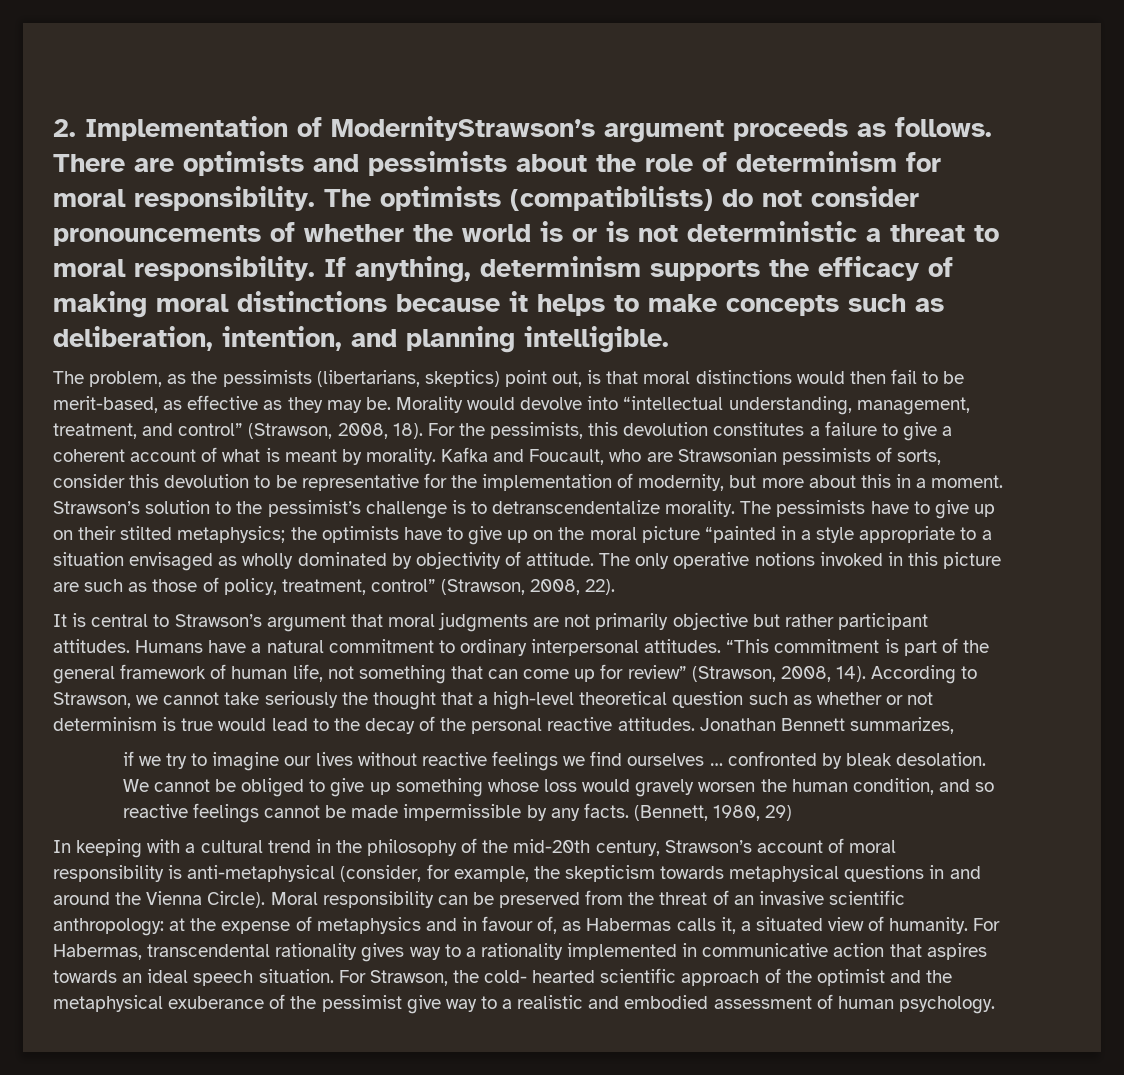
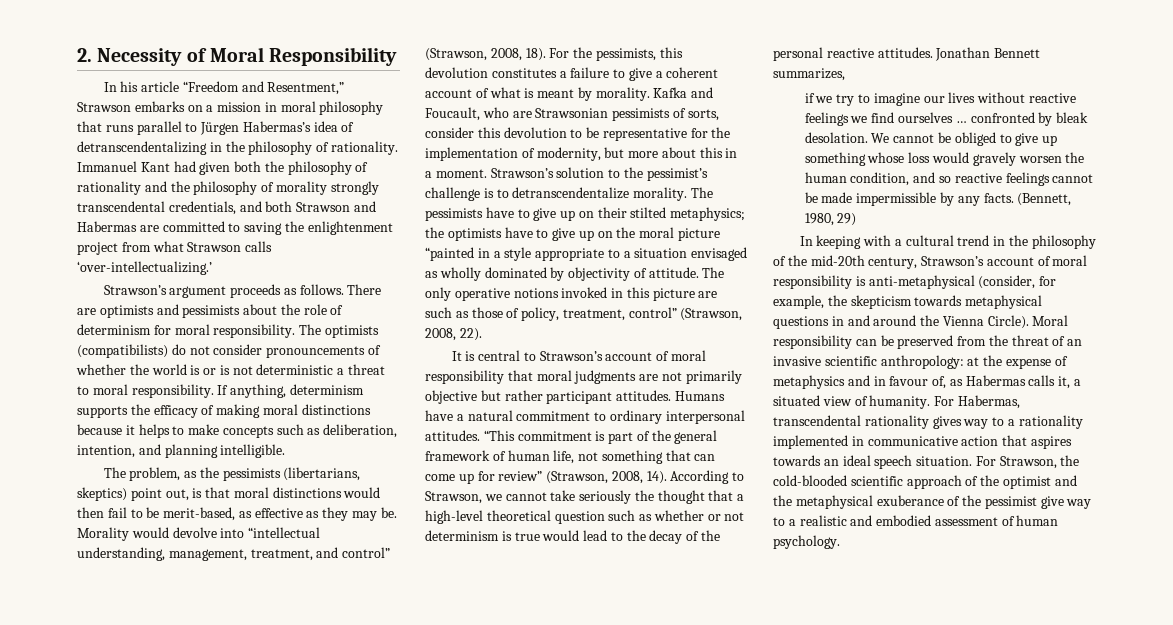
[85,116,595,141] Implementation of ModernityStrawson’s -> [97,47,398,66] [103,81,345,95] [77,101,384,115] [77,121,355,135] [77,141,398,155] [77,161,369,175] [77,181,379,195] [77,201,376,215] [77,221,393,235] [77,241,273,255] [77,261,212,275] [103,285,167,295] Necessity of Moral Responsibility // In his article “Freedom and Resentment,” Strawson embarks on a mission in moral philosophy that runs parallel to Jürgen Habermas’s idea of detranscendentalizing in the philosophy of rationality. Immanuel Kant had given both the philosophy of rationality and the philosophy of morality strongly transcendental credentials, and both Strawson and Habermas are committed to saving the enlightenment project from what Strawson calls ‘over-intellectualizing.’ // Strawson’s
[266,614,346,632] argument -> [605,350,706,361] [425,370,504,384] account of moral responsibility
[484,970,596,983] cold- hearted -> [773,475,847,486] cold-blooded

